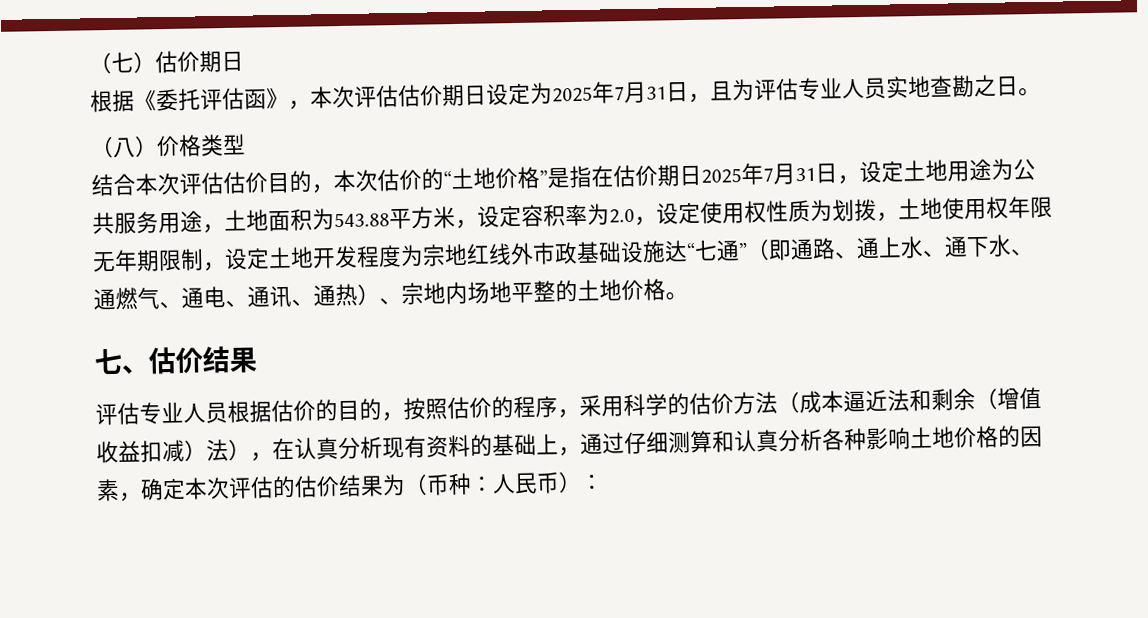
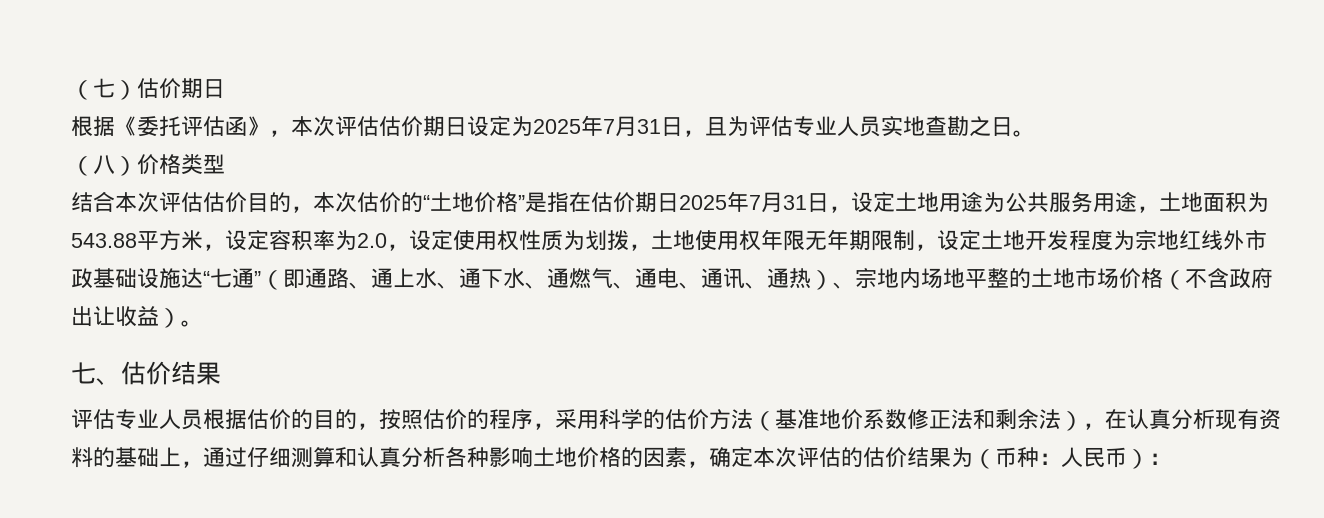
[621,278,666,301] 价格 -> [1075,268,1273,290] [71,305,181,328] 市场价格（不含政府出让收益）
[799,386,1042,414] [96,439,207,464] 成本逼近法和剩余（增值收益扣减） -> [775,409,1039,430] 基准地价系数修正法和剩余

